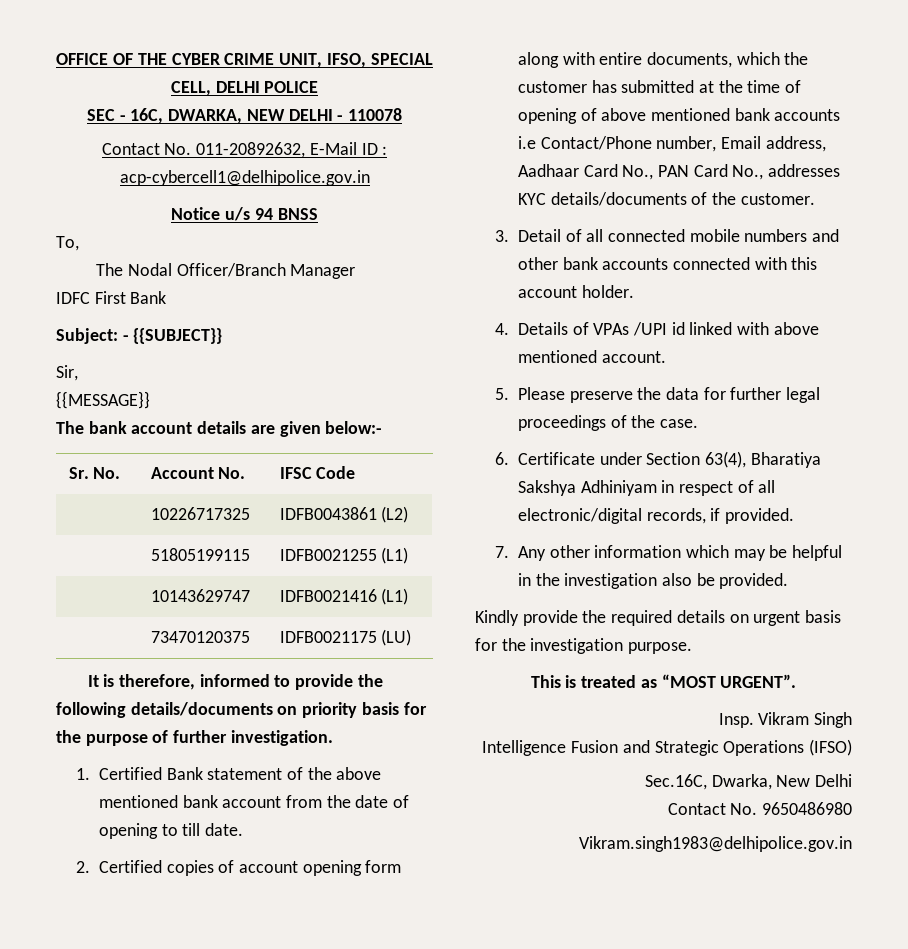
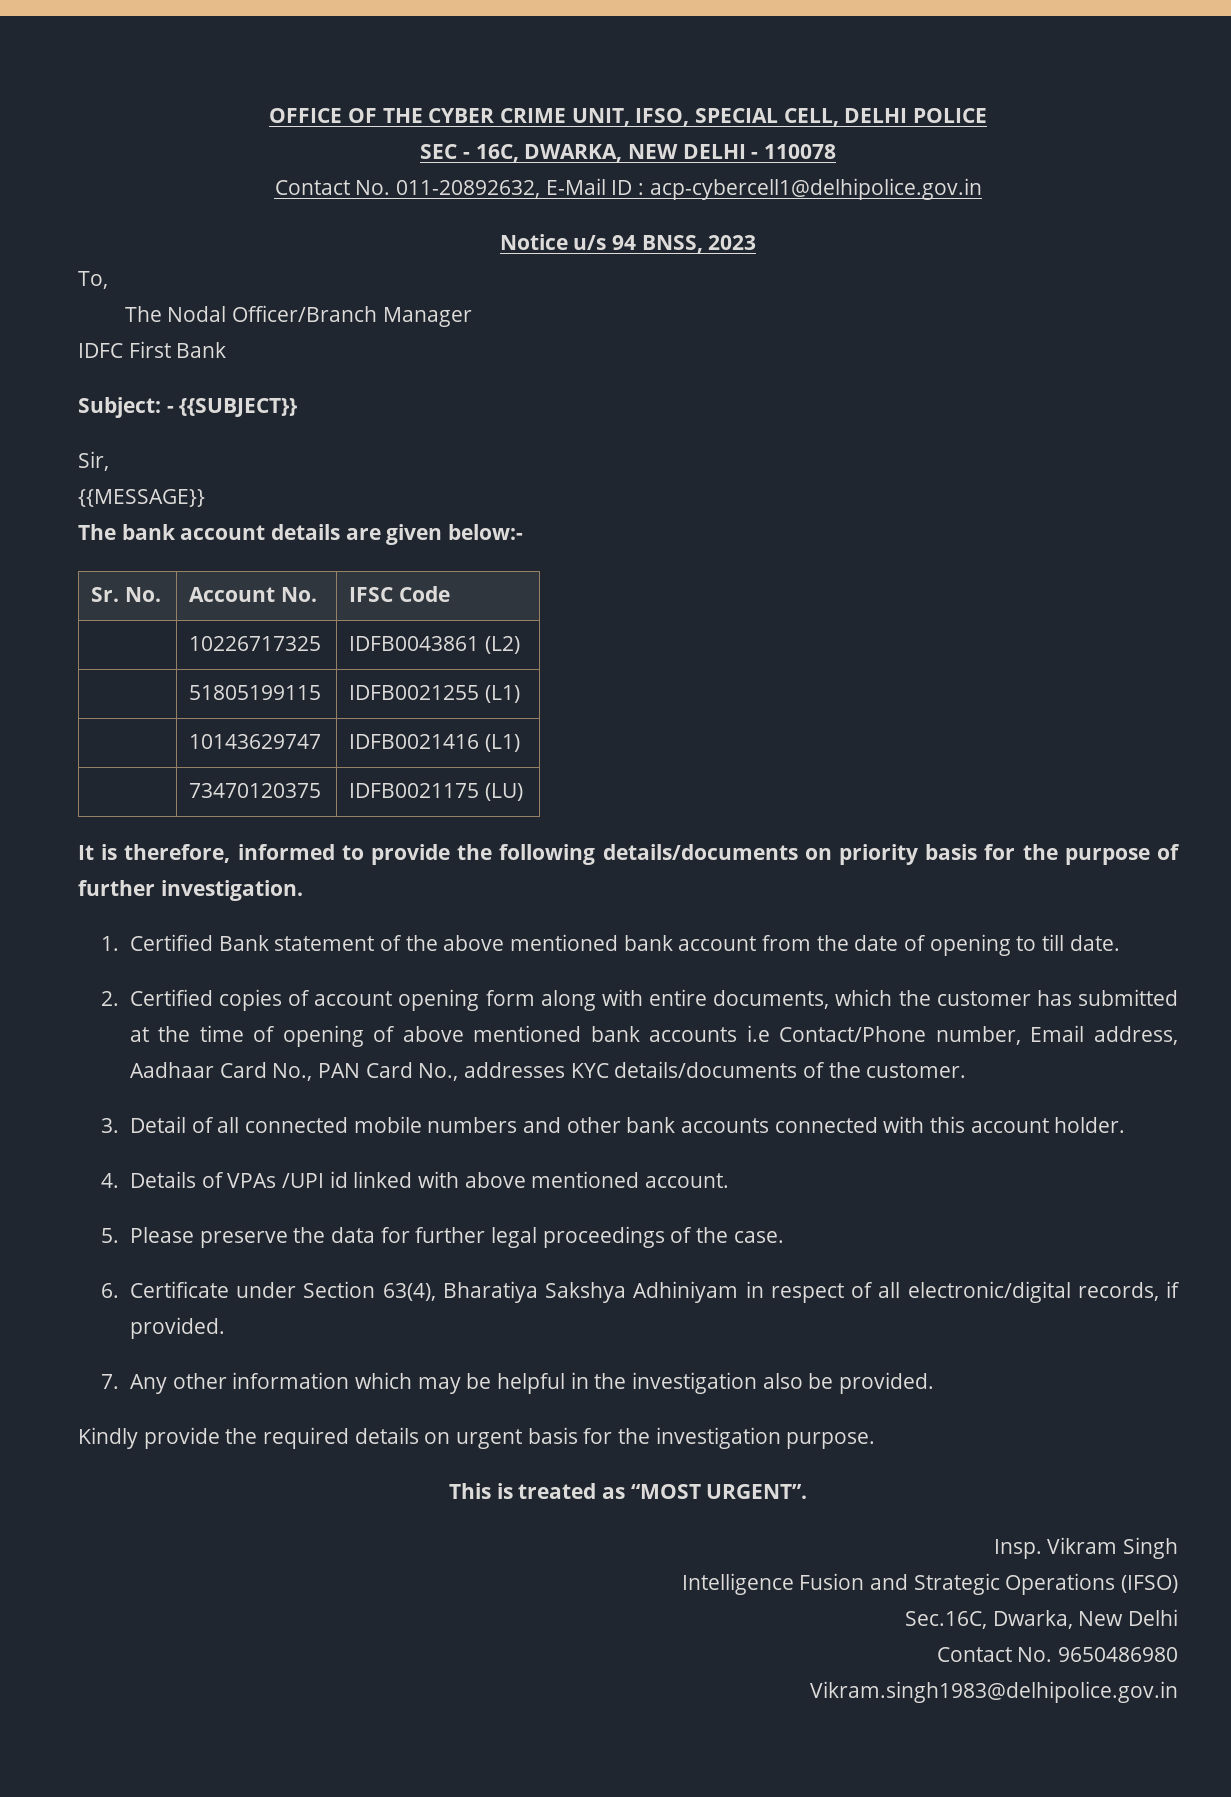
[277,208,318,220] BNSS -> [641,235,757,253] BNSS, 2023

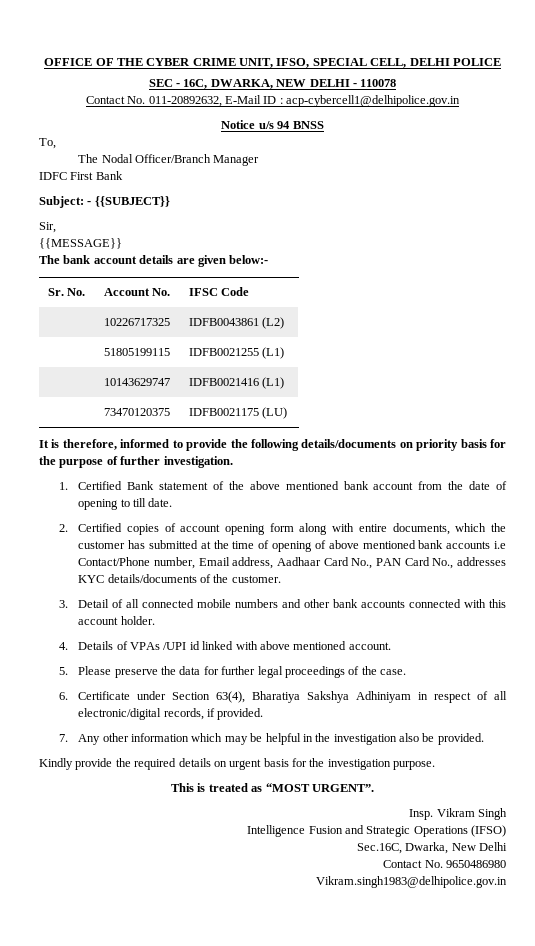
[641,235,757,253] BNSS, 2023 -> [292,121,324,129] BNSS

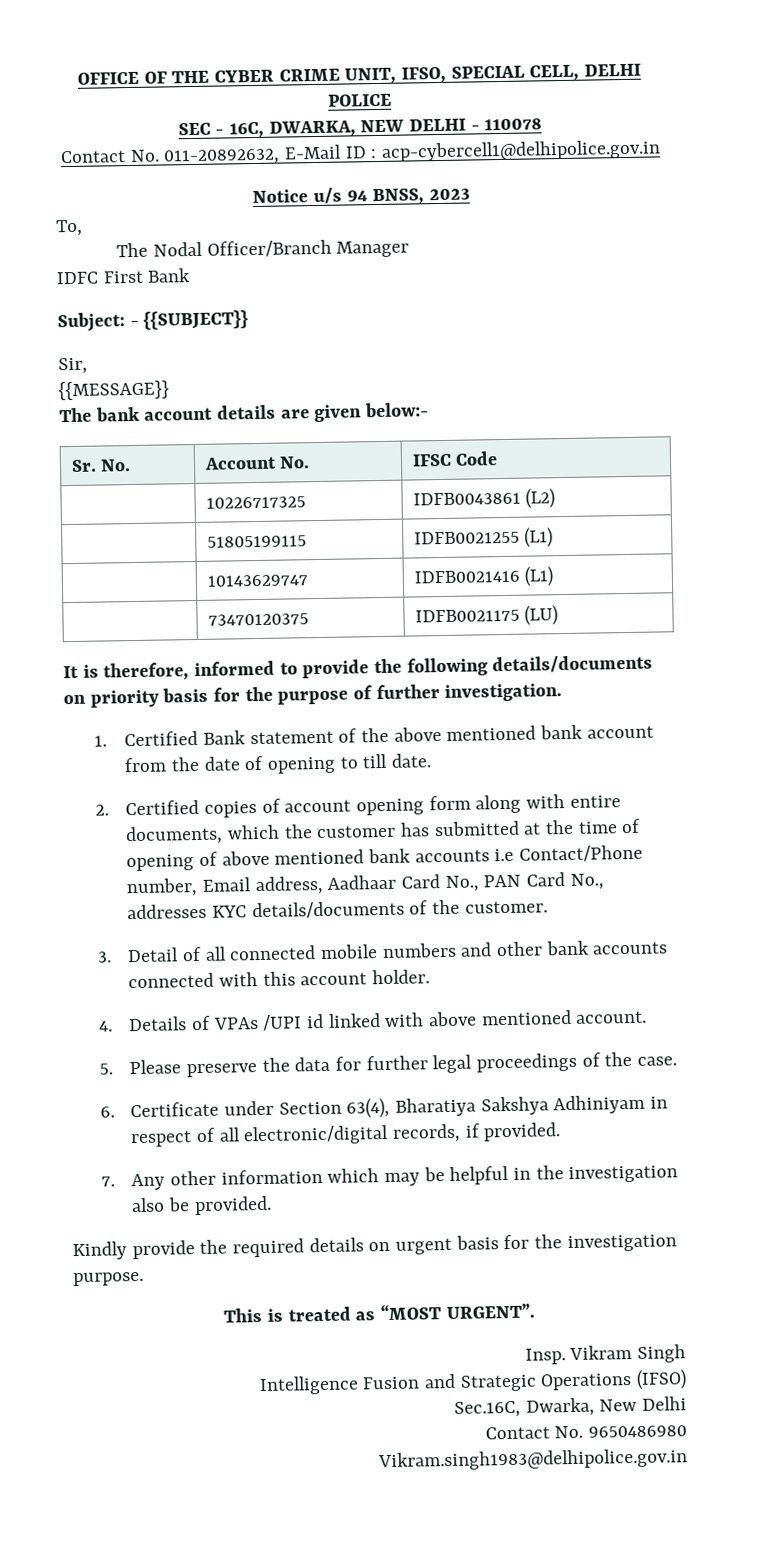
[292,121,324,129] BNSS -> [372,188,470,206] BNSS, 2023

